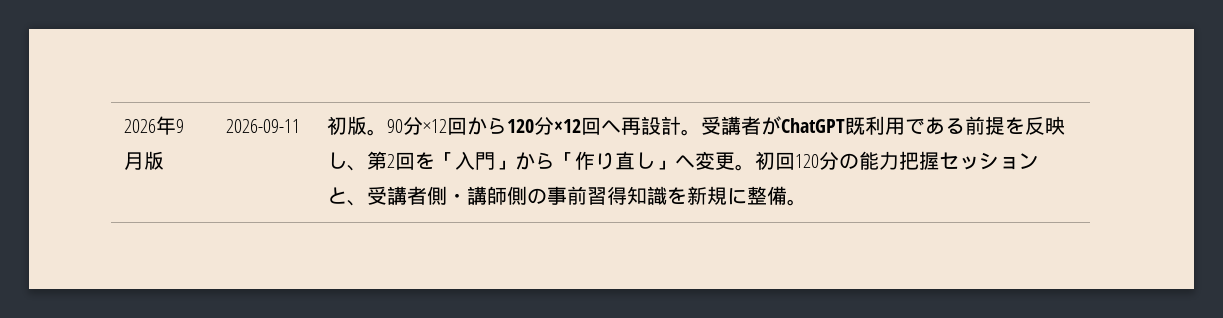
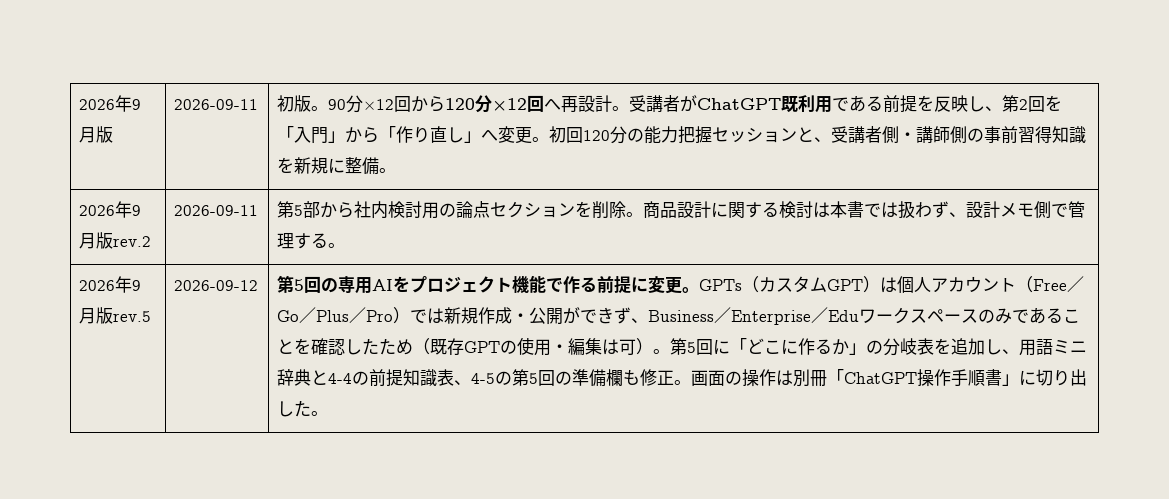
(807, 202) none -> [78,201,141,218] [78,232,151,249] [173,205,258,216] [276,201,1085,219] [276,233,345,249] [78,276,141,293] [78,307,151,324] [173,280,258,291] [276,275,1084,294] [276,307,1080,325] [276,337,1087,356] [276,369,1087,387] [276,400,328,417] // 2026年9月版rev.2 | 2026-09-11 | 第5部から社内検討用の論点セクションを削除。商品設計に関する検討は本書では扱わず、設計メモ側で管理する。 // 2026年9月版rev.5 | 2026-09-12 | 第5回の専用AIをプロジェクト機能で作る前提に変更。GPTs（カスタムGPT）は個人アカウント（Free／Go／Plus／Pro）では新規作成・公開ができず、Business／Enterprise／Eduワークスペースのみであることを確認したため（既存GPTの使用・編集は可）。第5回に「どこに作るか」の分岐表を追加し、用語ミニ辞典と4-4の前提知識表、4-5の第5回の準備欄も修正。画面の操作は別冊「ChatGPT操作手順書」に切り出した。

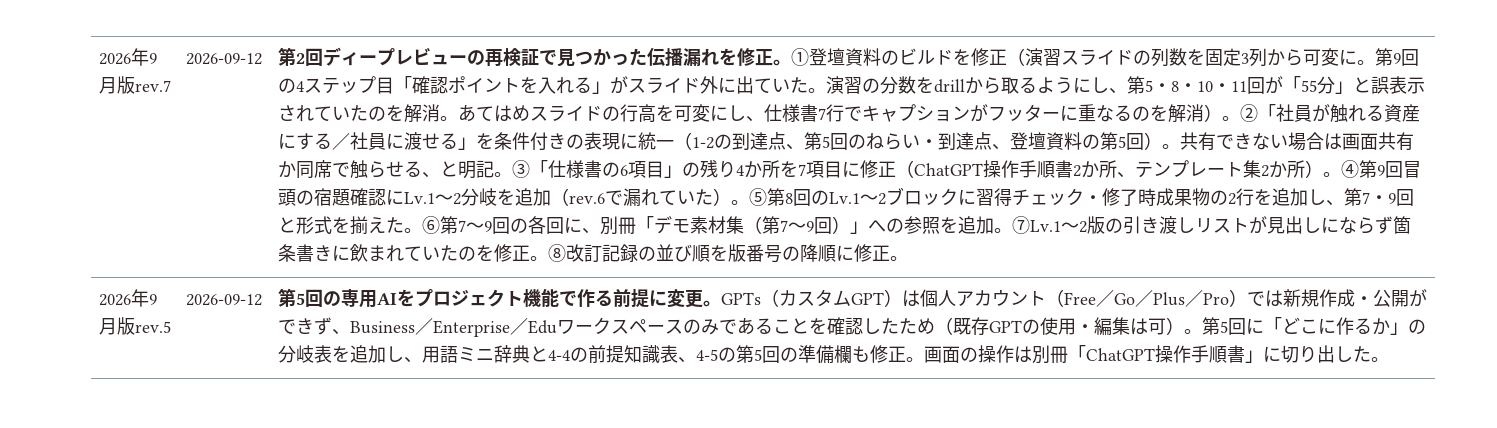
[78,95,141,112] [78,126,113,143] [173,99,258,110] [276,95,1062,113] [276,126,1086,144] [276,157,396,175] [78,201,141,218] [78,232,151,249] [173,205,258,216] [276,201,1085,219] [276,233,328,249] 2026年9月版 | 2026-09-11 | 初版。90分×12回から120分×12回へ再設計。受講者がChatGPT既利用である前提を反映し、第2回を「入門」から「作り直し」へ変更。初回120分の能力把握セッションと、受講者側・講師側の事前習得知識を新規に整備。 // 2026年9月版rev.2 | 2026-09-11 | 第5部から社内検討用の論点セクションを削除。商品設計に関する検討は本書では扱わず、設計メモ側で管理する -> [98,48,157,66] [98,76,171,94] [185,53,262,65] [277,47,1419,67] [277,76,1425,94] [277,104,1420,123] [277,132,1414,151] [277,160,1421,179] [277,187,1414,206] [277,216,1411,235] [277,244,890,263] 2026年9月版rev.7 | 2026-09-12 | 第2回ディープレビューの再検証で見つかった伝播漏れを修正。①登壇資料のビルドを修正（演習スライドの列数を固定3列から可変に。第9回の4ステップ目「確認ポイントを入れる」がスライド外に出ていた。演習の分数をdrillから取るようにし、第5・8・10・11回が「55分」と誤表示されていたのを解消。あてはめスライドの行高を可変にし、仕様書7行でキャプションがフッターに重なるのを解消）。②「社員が触れる資産にする／社員に渡せる」を条件付きの表現に統一（1-2の到達点、第5回のねらい・到達点、登壇資料の第5回）。共有できない場合は画面共有か同席で触らせる、と明記。③「仕様書の6項目」の残り4か所を7項目に修正（ChatGPT操作手順書2か所、テンプレート集2か所）。④第9回冒頭の宿題確認にLv.1〜2分岐を追加（rev.6で漏れていた）。⑤第8回のLv.1〜2ブロックに習得チェック・修了時成果物の2行を追加し、第7・9回と形式を揃えた。⑥第7〜9回の各回に、別冊「デモ素材集（第7〜9回）」への参照を追加。⑦Lv.1〜2版の引き渡しリストが見出しにならず箇条書きに飲まれていたのを修正。⑧改訂記録の並び順を版番号の降順に修正

